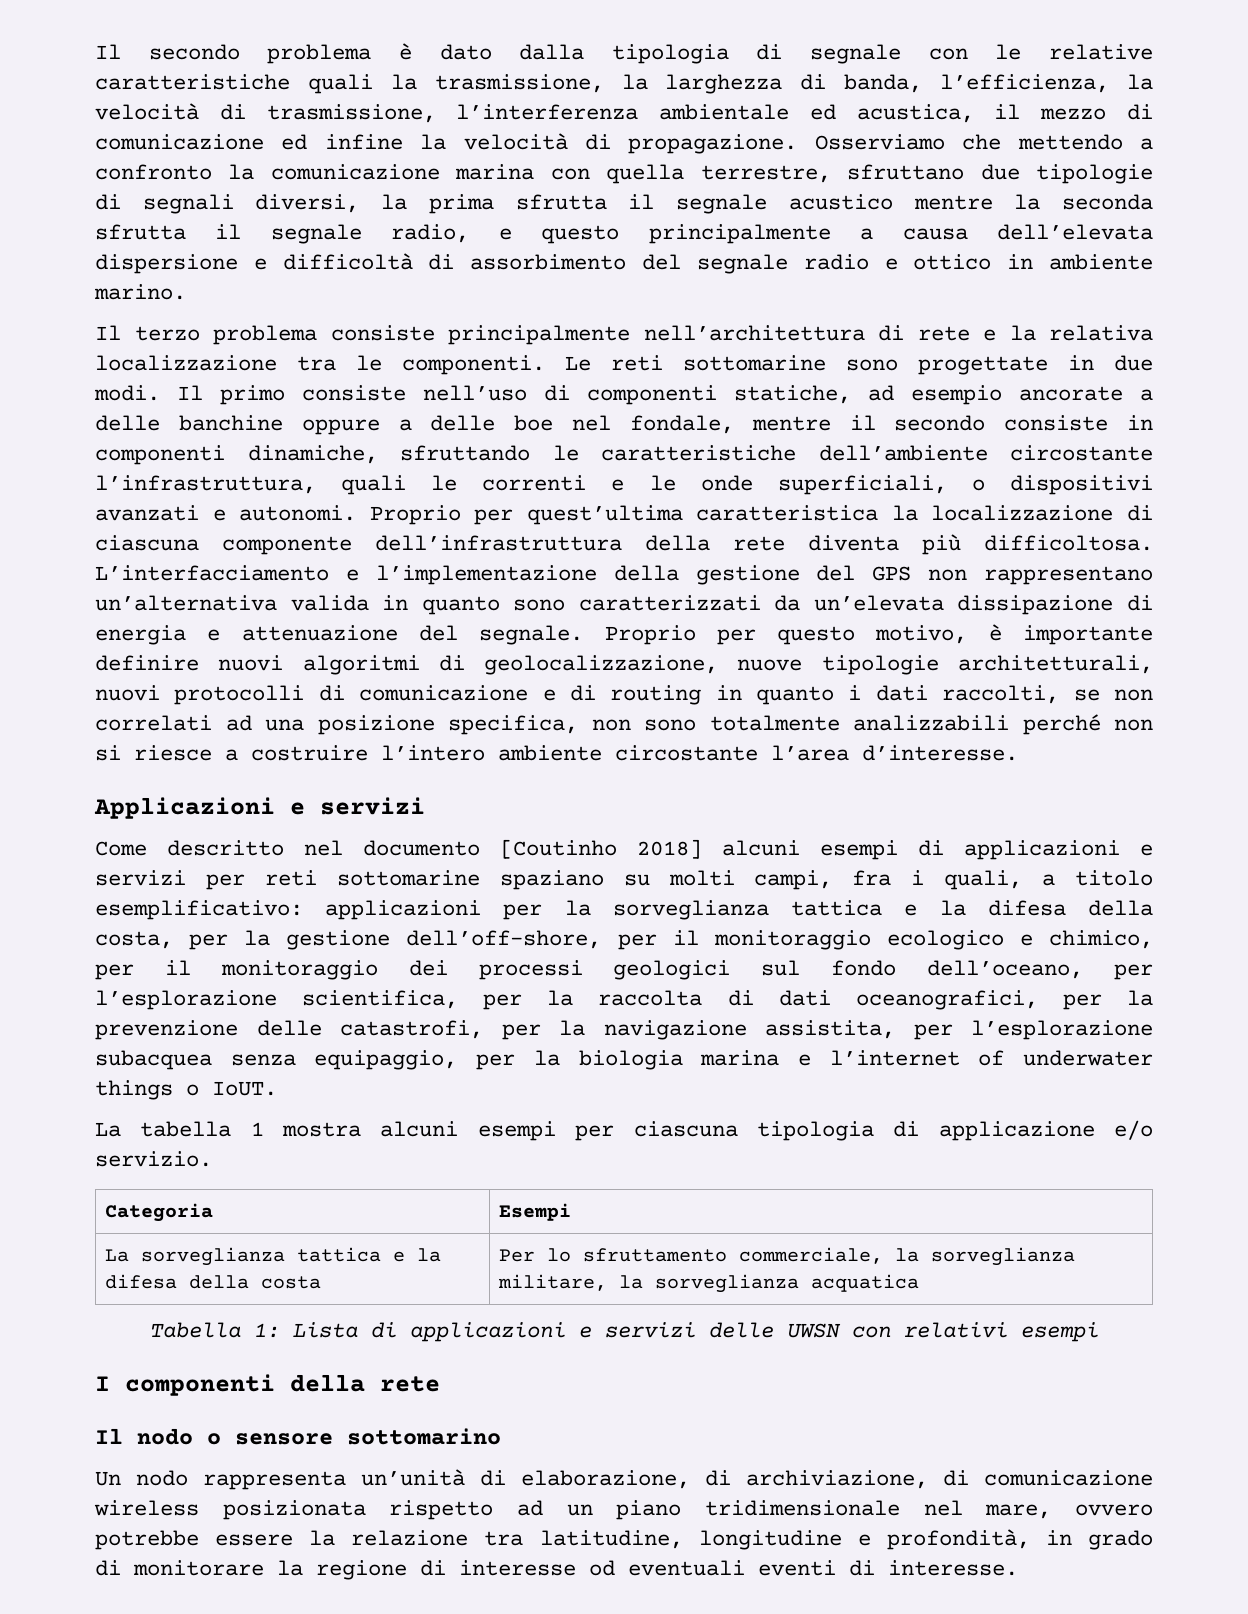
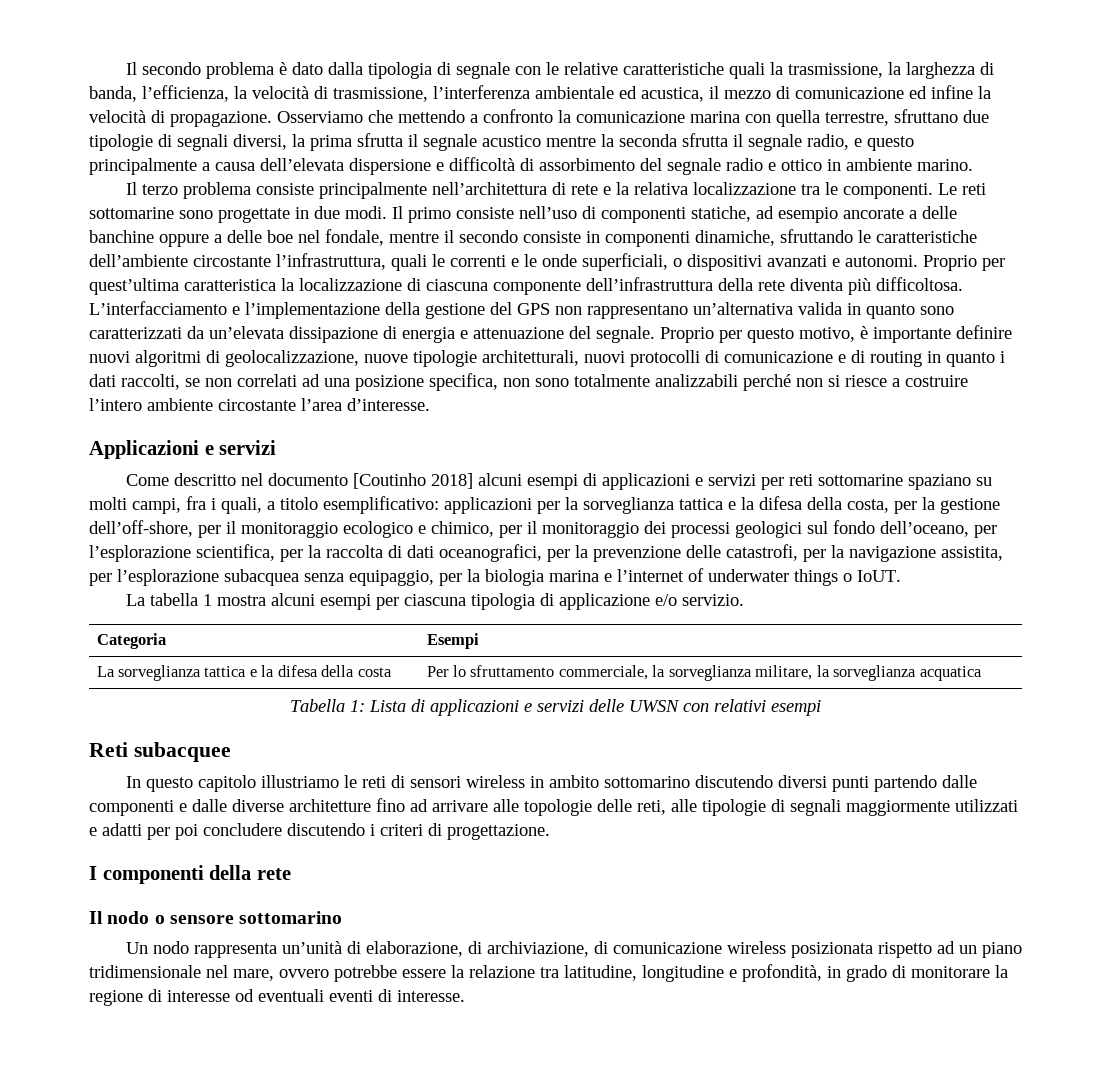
(1099, 1332) none -> [89,742,231,762] [125,775,977,792] [89,798,1018,816] [89,823,550,840] // Reti subacquee // In questo capitolo illustriamo le reti di sensori wireless in ambito sottomarino discutendo diversi punti partendo dalle componenti e dalle diverse architetture fino ad arrivare alle topologie delle reti, alle tipologie di segnali maggiormente utilizzati e adatti per poi concludere discutendo i criteri di progettazione.

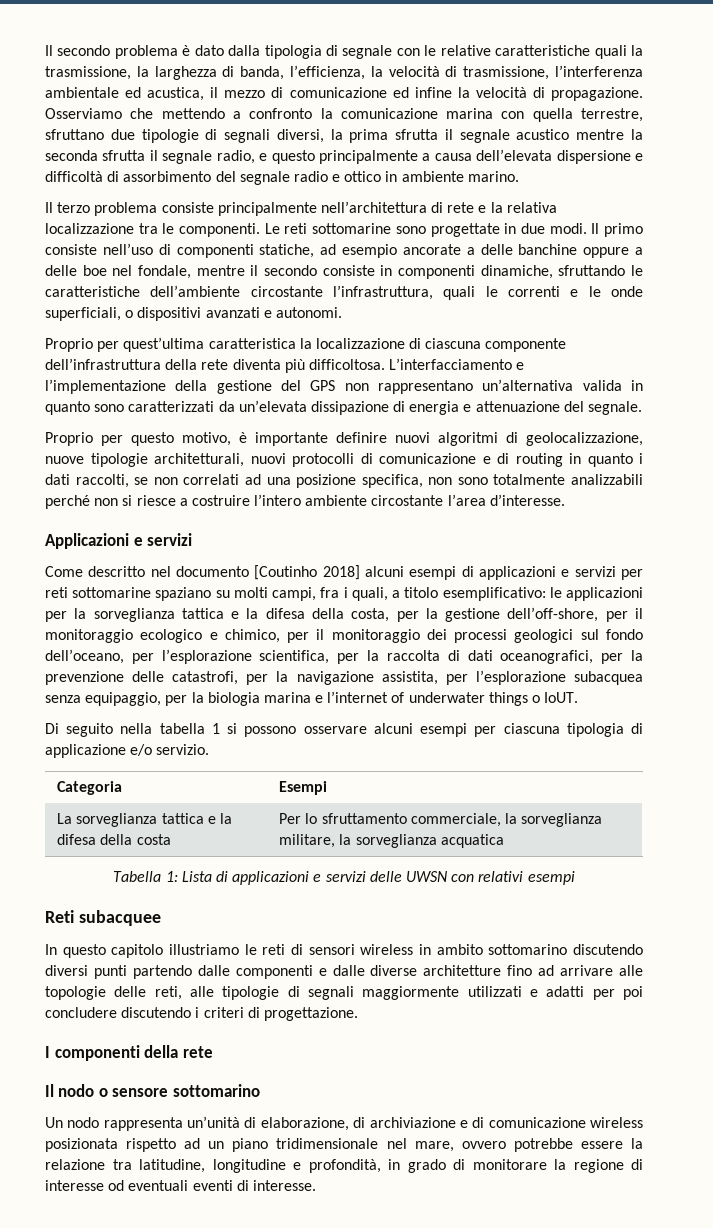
(918, 261) none -> (342, 312) //
(655, 334) none -> (643, 408) //
(439, 505) none -> [549,587,562,598] le
[125,593,266,606] La tabella 1 mostra -> [45,723,367,737] Di seguito nella tabella 1 si possono osservare
[486,941,589,957] archiviazione, -> [369,1117,468,1128] archiviazione e

